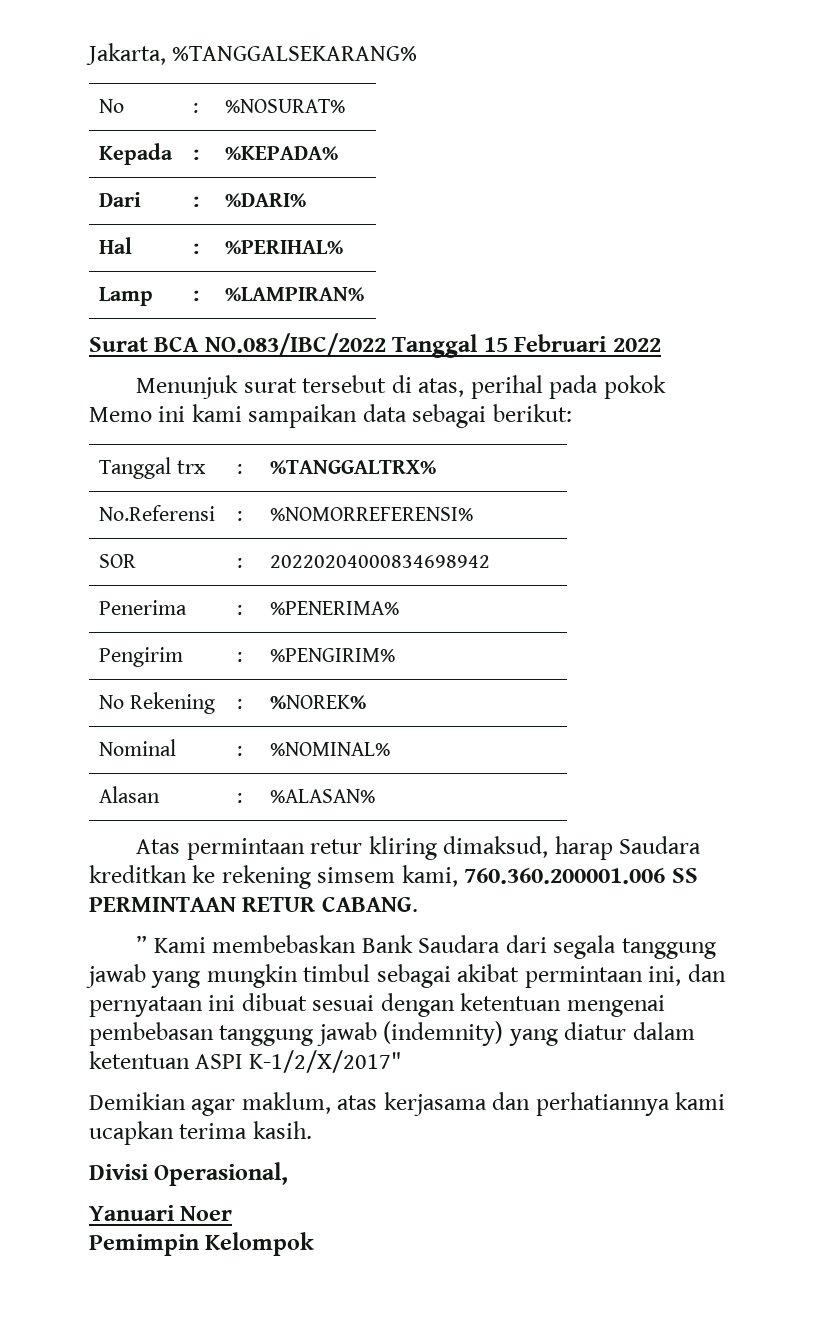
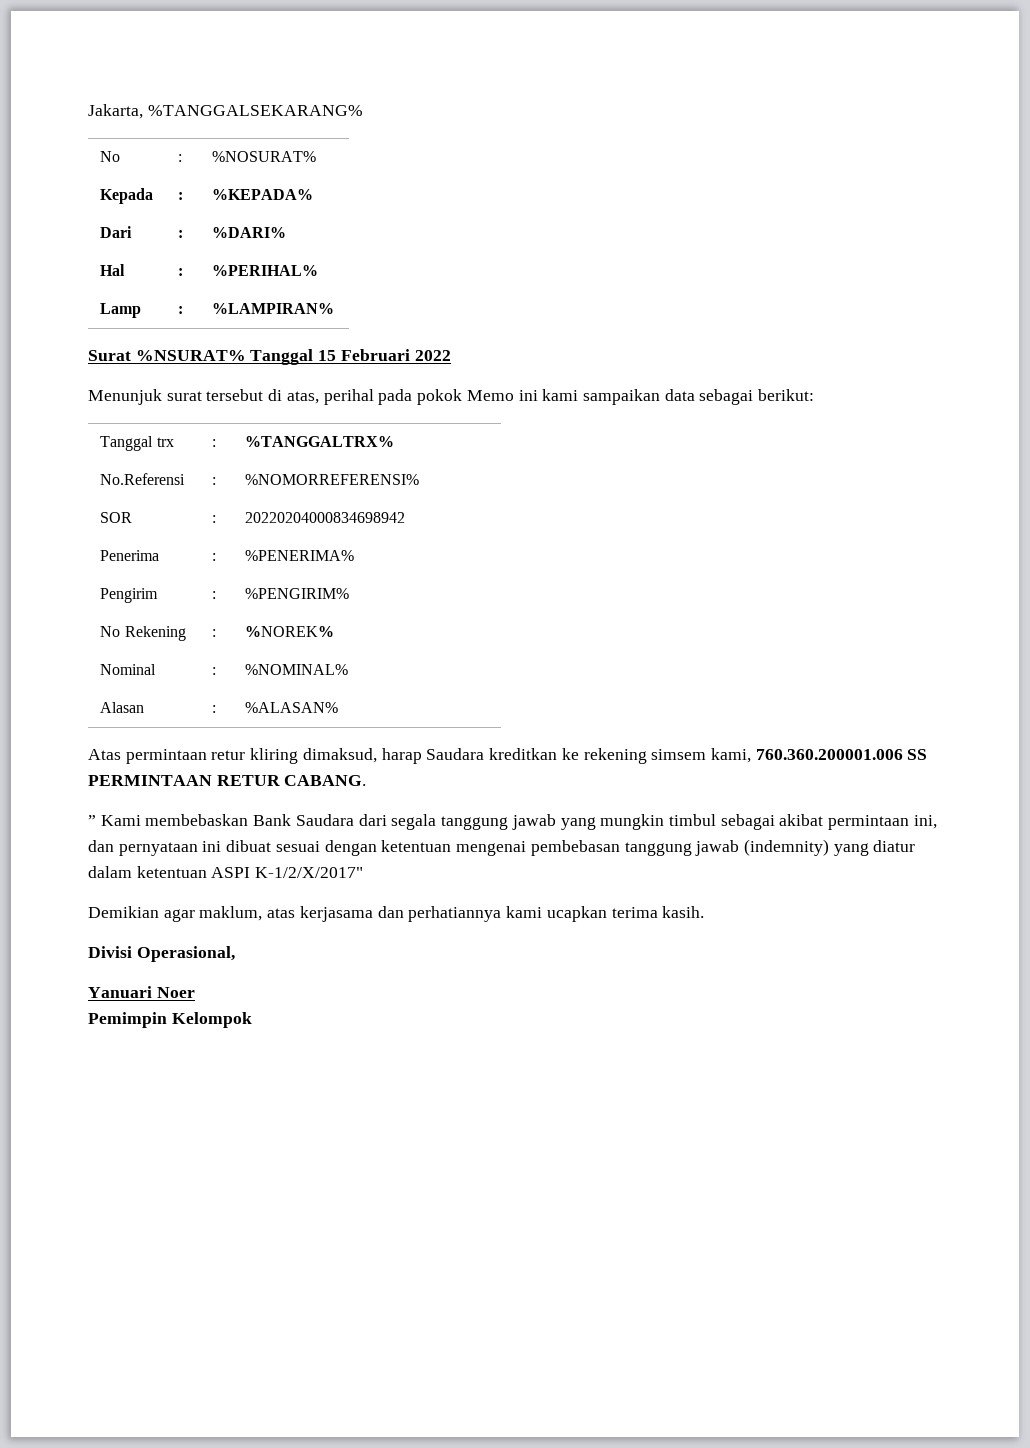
[154,333,386,356] BCA NO.083/IBC/2022 -> [135,350,246,361] %NSURAT%

